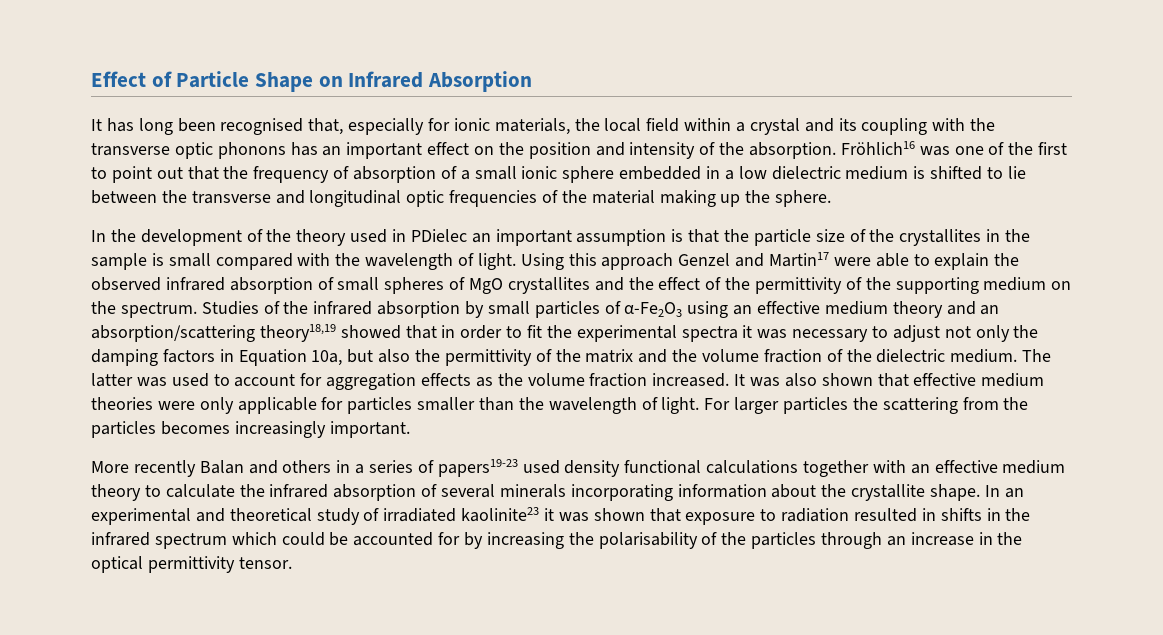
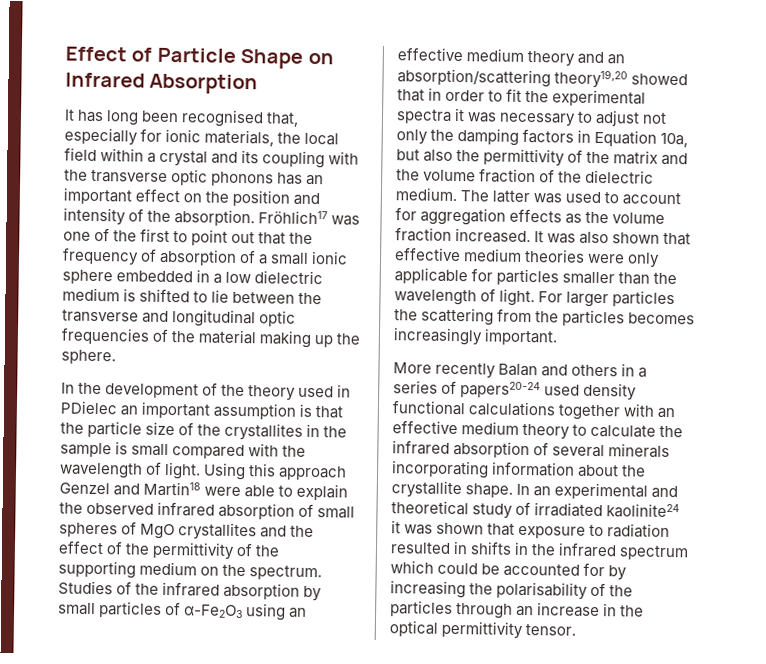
[840,141,915,155] Fröhlich16 -> [258,210,329,225] Fröhlich17
[769,252,830,267] Martin17 -> [143,481,202,497] Martin18
[259,324,336,342] theory18,19 -> [554,69,629,89] theory19,20
[437,459,518,477] papers19-23 -> [460,381,542,399] papers20-24
[461,507,540,522] kaolinite23 -> [606,503,681,519] kaolinite24

